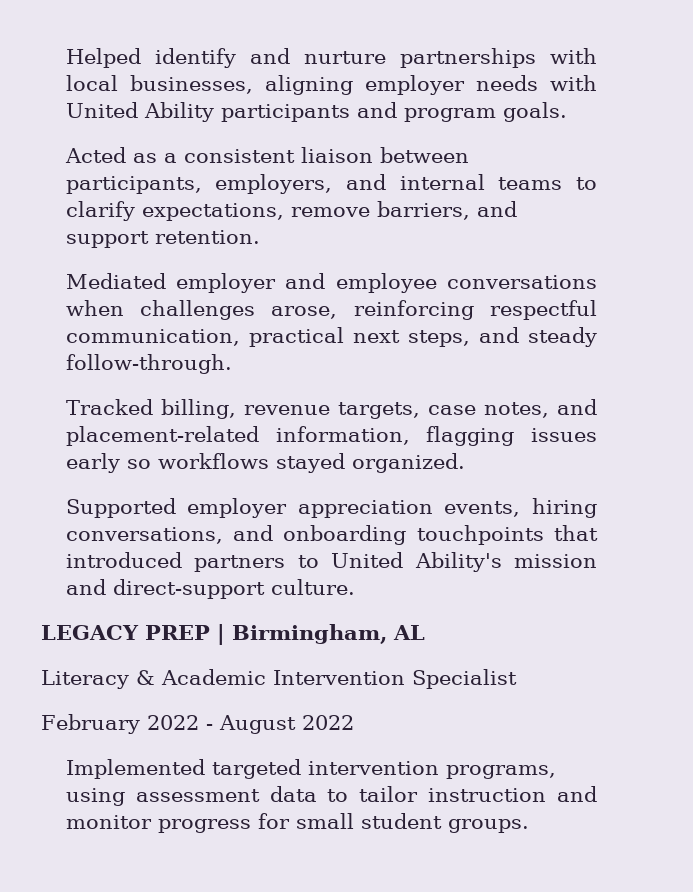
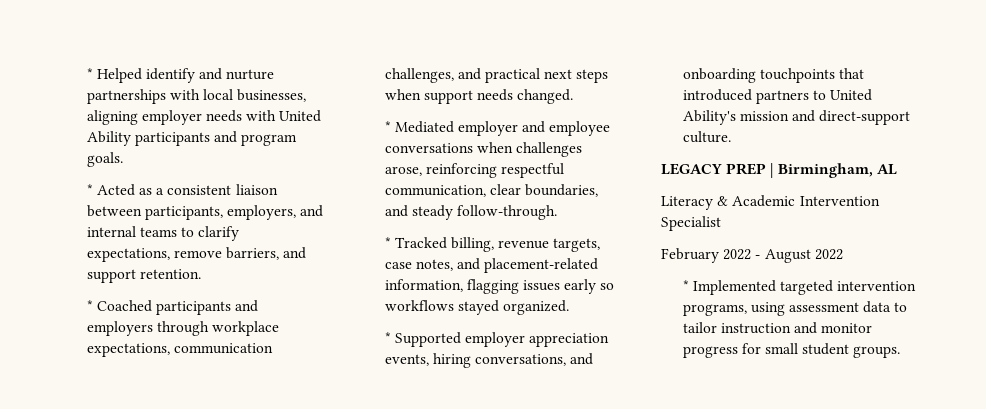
(65, 58) none -> [86,68,93,79] *
(567, 112) none -> [86,184,93,195] *
(260, 237) none -> [86,300,259,315] [86,321,280,336] [86,343,273,357] [384,68,609,83] [384,89,574,104] [384,121,391,132] * Coached participants and employers through workplace expectations, communication challenges, and practical next steps when support needs changed. // *
[248,327,470,347] practical next steps, -> [489,184,599,197] clear boundaries,
(232, 364) none -> [384,237,391,248] *
(465, 463) none -> [384,332,391,343] *
(354, 722) none -> [682,280,689,291] *

